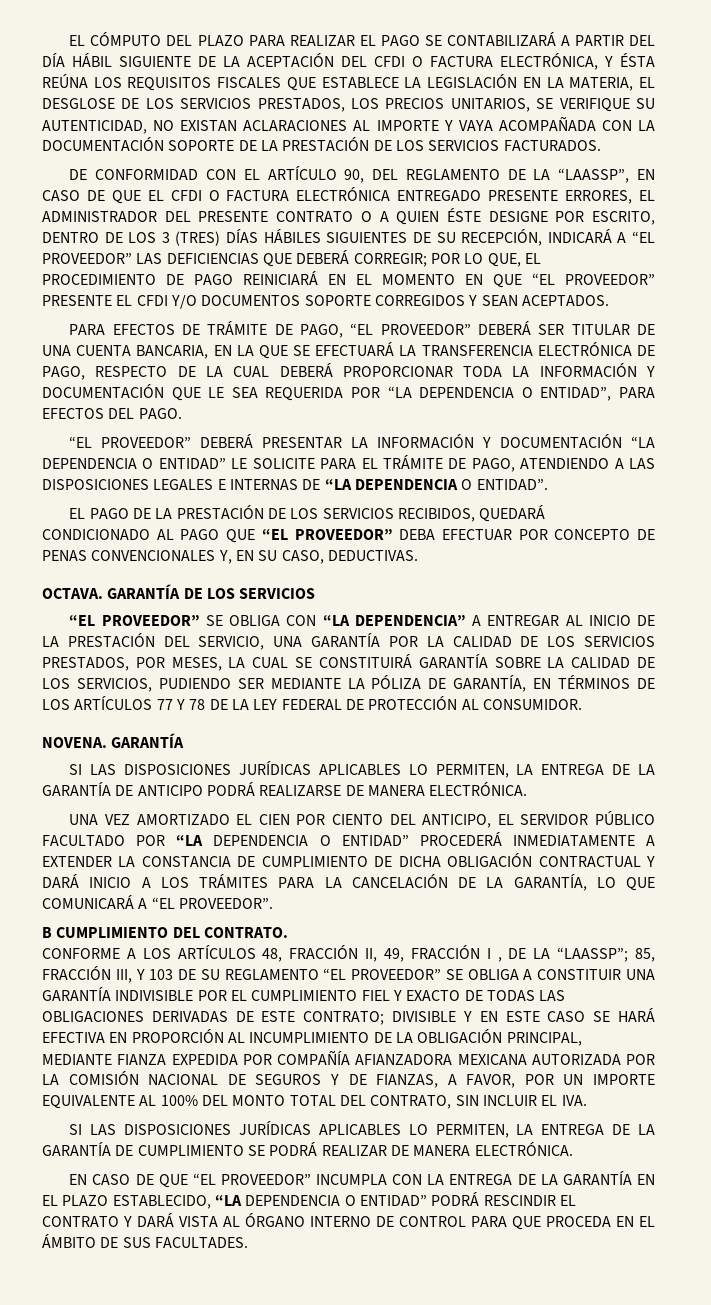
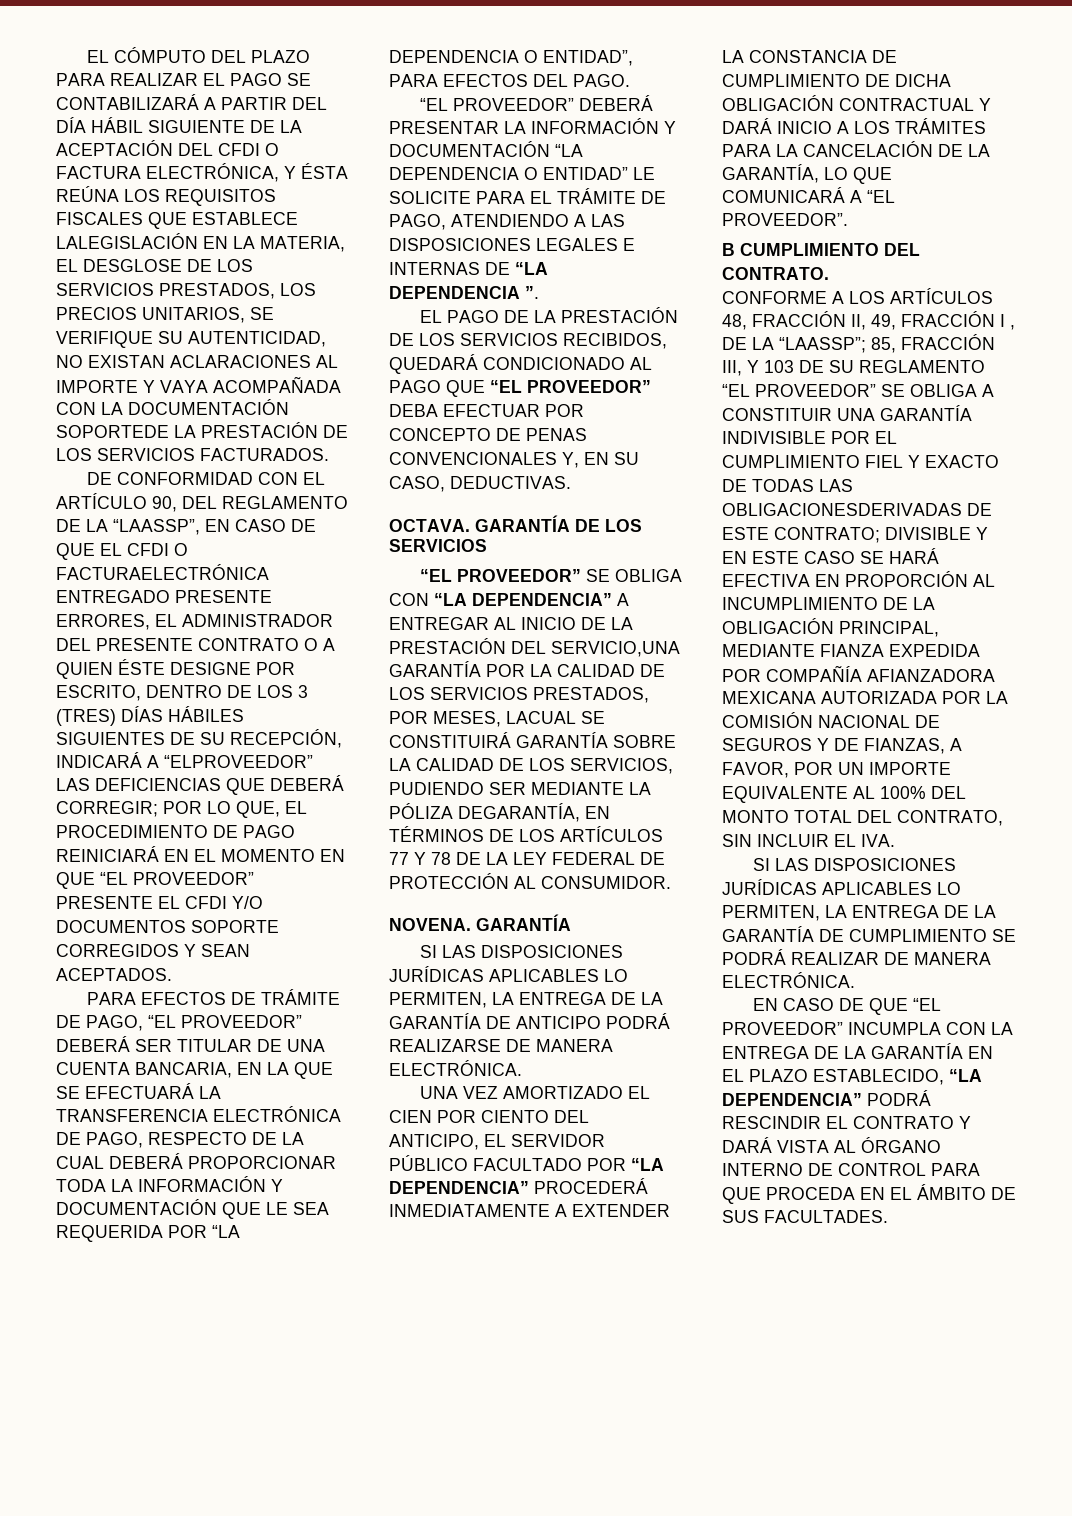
[404,74,518,88] LA LEGISLACIÓN -> [56,233,198,249] LALEGISLACIÓN
[168,140,257,151] SOPORTE DE -> [56,425,169,438] SOPORTEDE
[226,187,391,201] FACTURA ELECTRÓNICA -> [56,564,269,580] FACTURAELECTRÓNICA
[632,231,656,243] [42,253,132,264] “EL PROVEEDOR” -> [164,755,313,768] “ELPROVEEDOR”
[461,479,548,490] O ENTIDAD”. -> [525,286,539,299] ”.
[198,636,303,650] SERVICIO, UNA -> [551,641,680,657] SERVICIO,UNA
[228,657,289,668] LA CUAL -> [506,711,576,724] LACUAL
[428,675,527,692] DE GARANTÍA, -> [458,803,580,822] DEGARANTÍA,
[213,835,409,846] DEPENDENCIA O ENTIDAD” -> [389,1181,529,1194] DEPENDENCIA”
[42,1011,228,1022] OBLIGACIONES DERIVADAS -> [722,503,962,516] OBLIGACIONESDERIVADAS
[245,1195,427,1206] DEPENDENCIA O ENTIDAD” -> [722,1093,862,1106] DEPENDENCIA”

